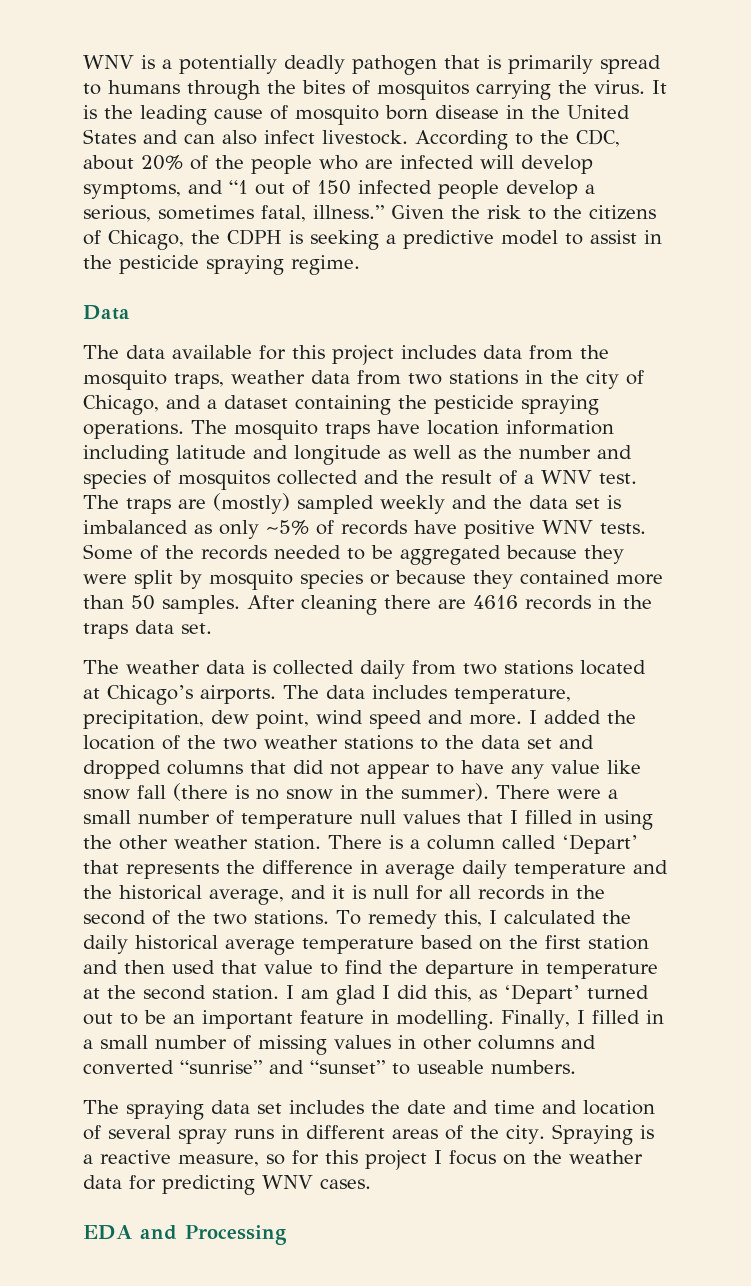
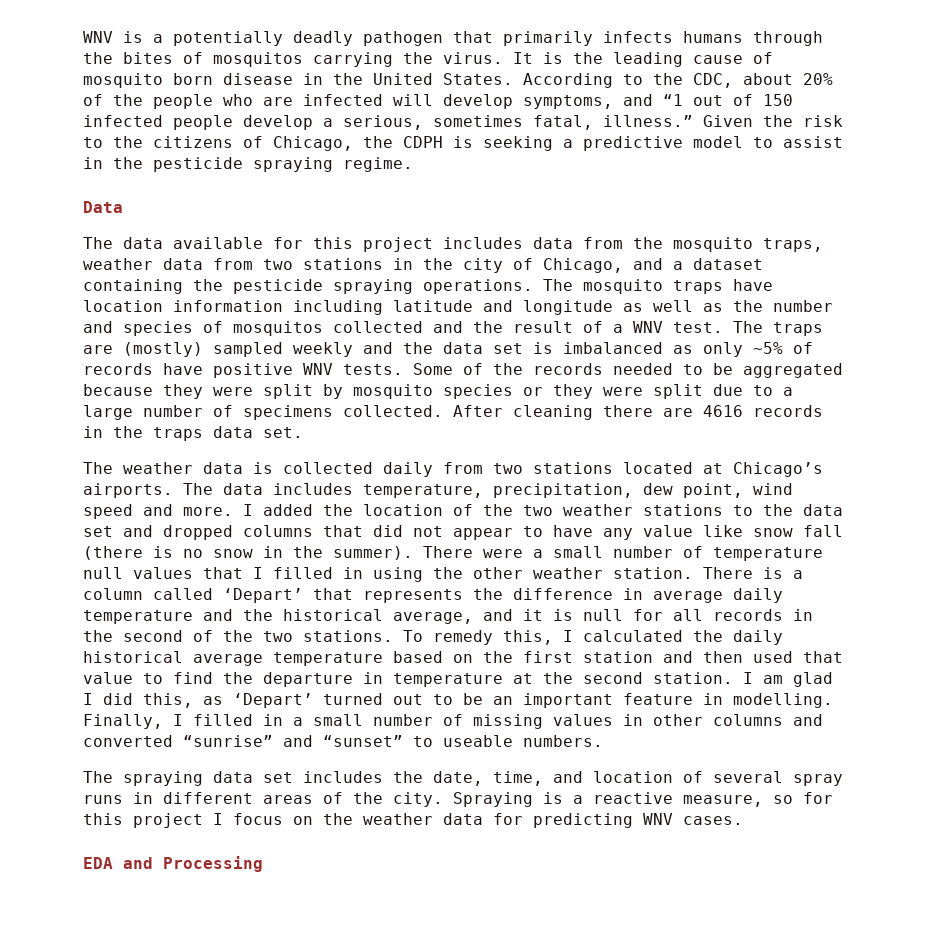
[487,55,661,74] [83,83,101,95] is primarily spread to -> [503,31,673,46] primarily infects
[83,129,408,145] States and can also infect livestock. -> [443,73,513,85] States.
[395,570,663,589] [83,595,240,614] because they contained more than 50 samples. -> [553,384,793,399] [83,405,443,420] they were split due to a large number of specimens collected.
[407,1100,535,1114] date and time -> [433,771,543,786] date, time,

